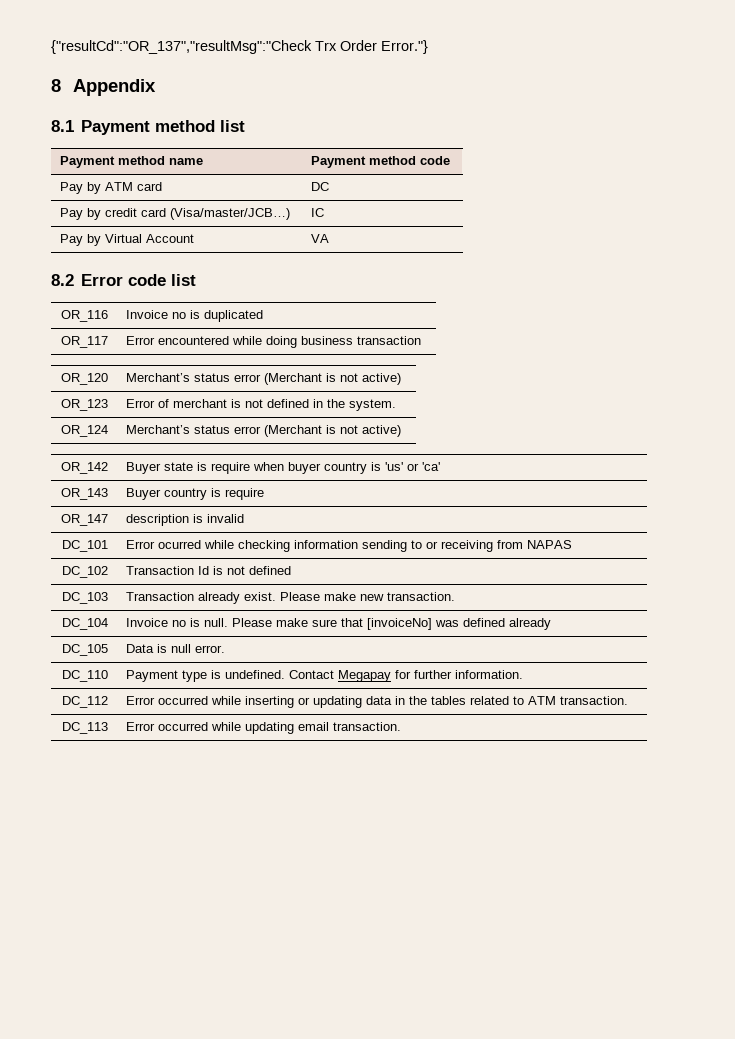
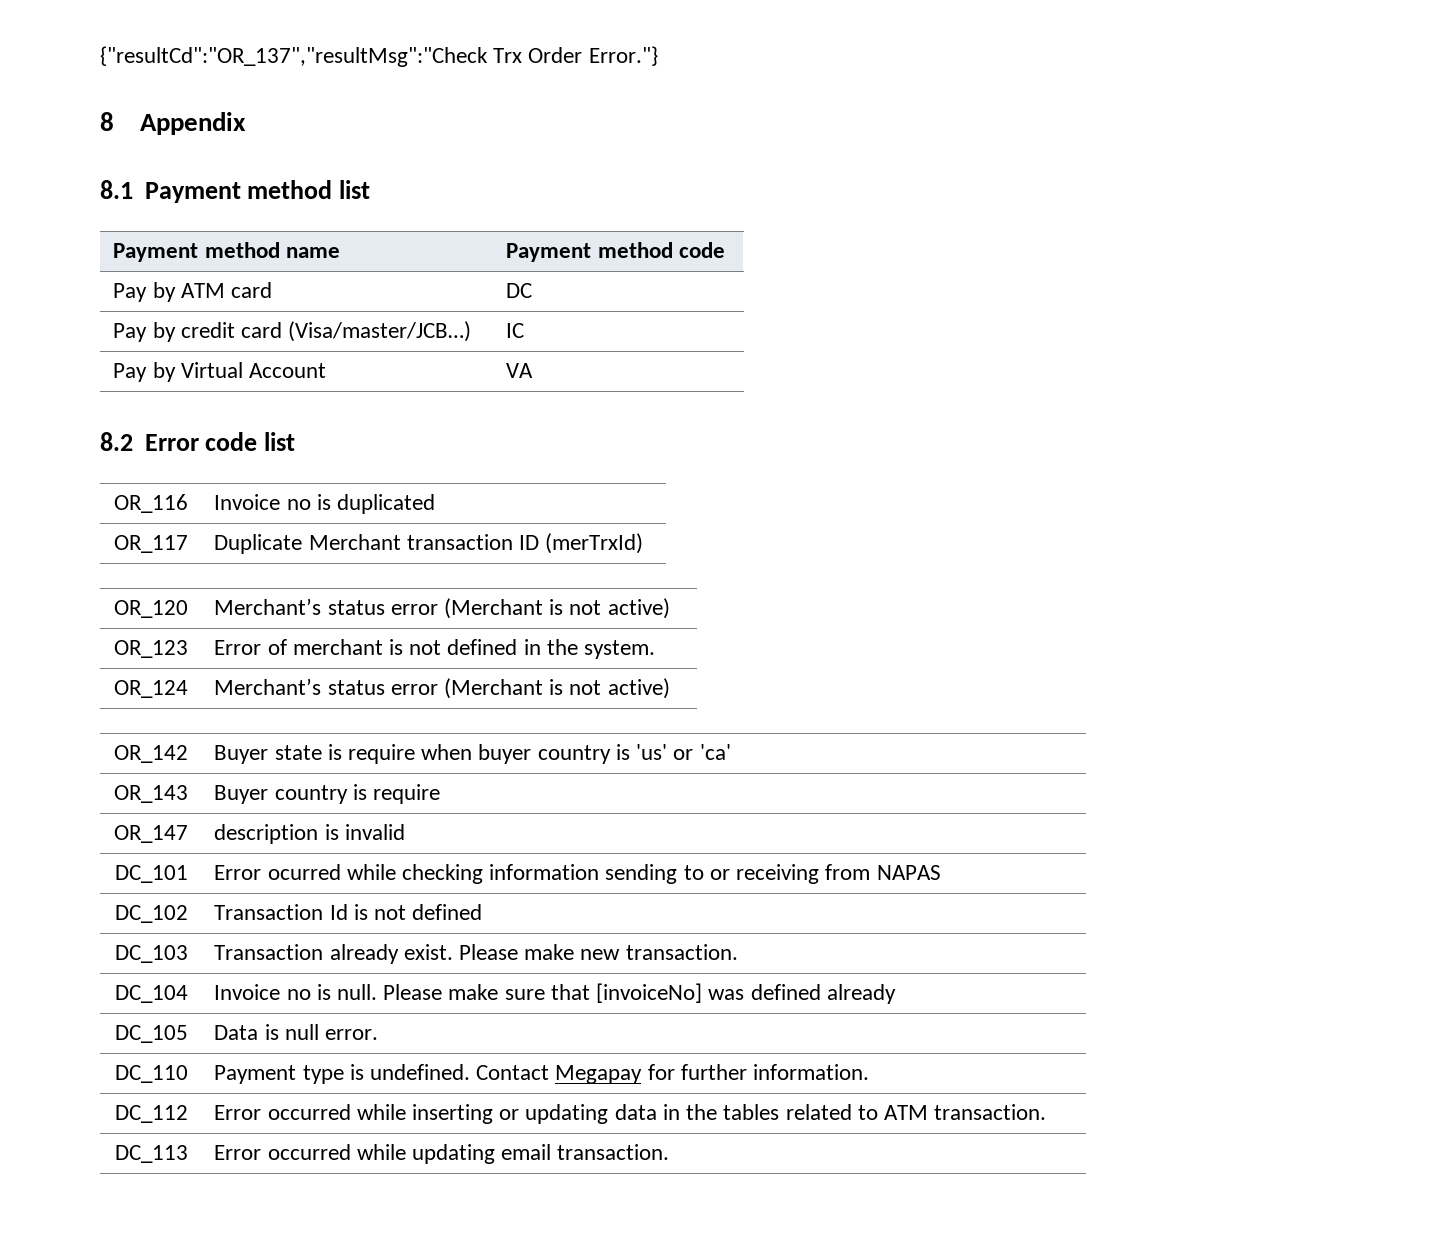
[126,336,354,348] Error encountered while doing business -> [214,534,401,554] Duplicate Merchant
(422, 340) none -> [519,533,644,554] ID (merTrxId)

